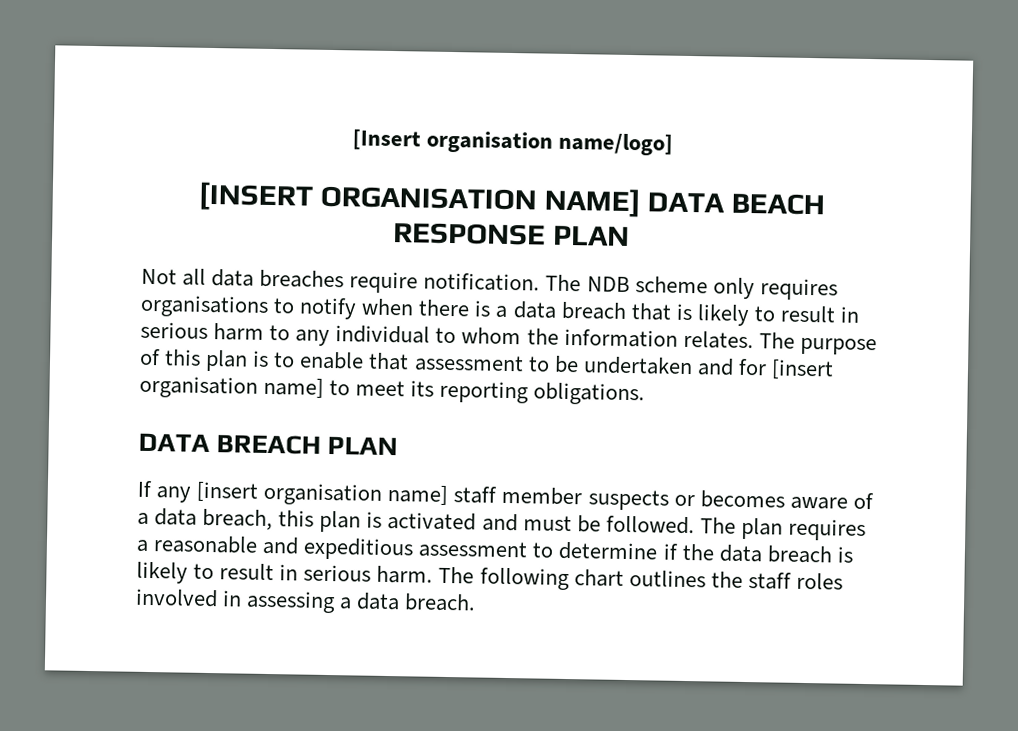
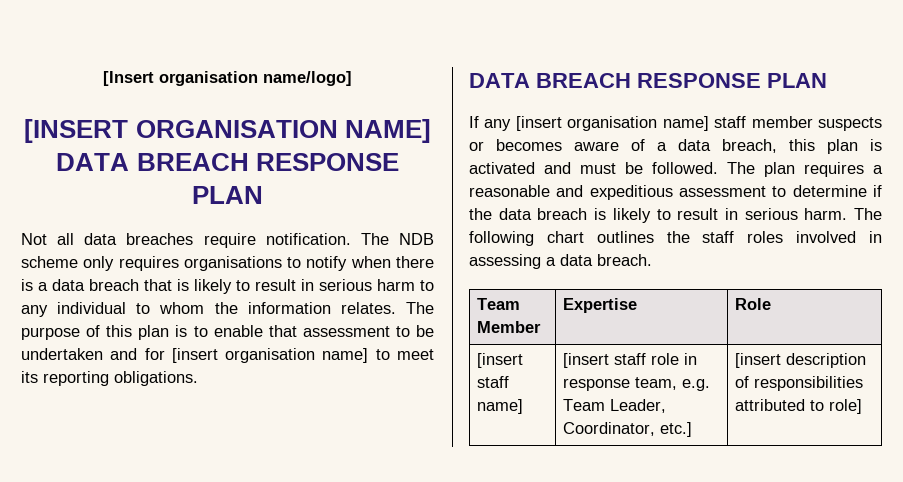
[731,192,826,216] BEACH -> [136,153,249,171] BREACH
(322, 444) none -> [637,73,761,88] RESPONSE
(477, 602) none -> [476,298,520,310] [476,321,541,333] [562,298,637,313] [734,298,771,310] [476,353,523,368] [476,376,509,388] [476,399,523,414] [562,353,697,368] [562,377,710,391] [562,399,666,413] [562,422,692,437] [734,353,866,368] [734,376,863,391] [734,399,862,414] // Team Member | Expertise | Role // [insert staff name] | [insert staff role in response team, e.g. Team Leader, Coordinator, etc.] | [insert description of responsibilities attributed to role]

